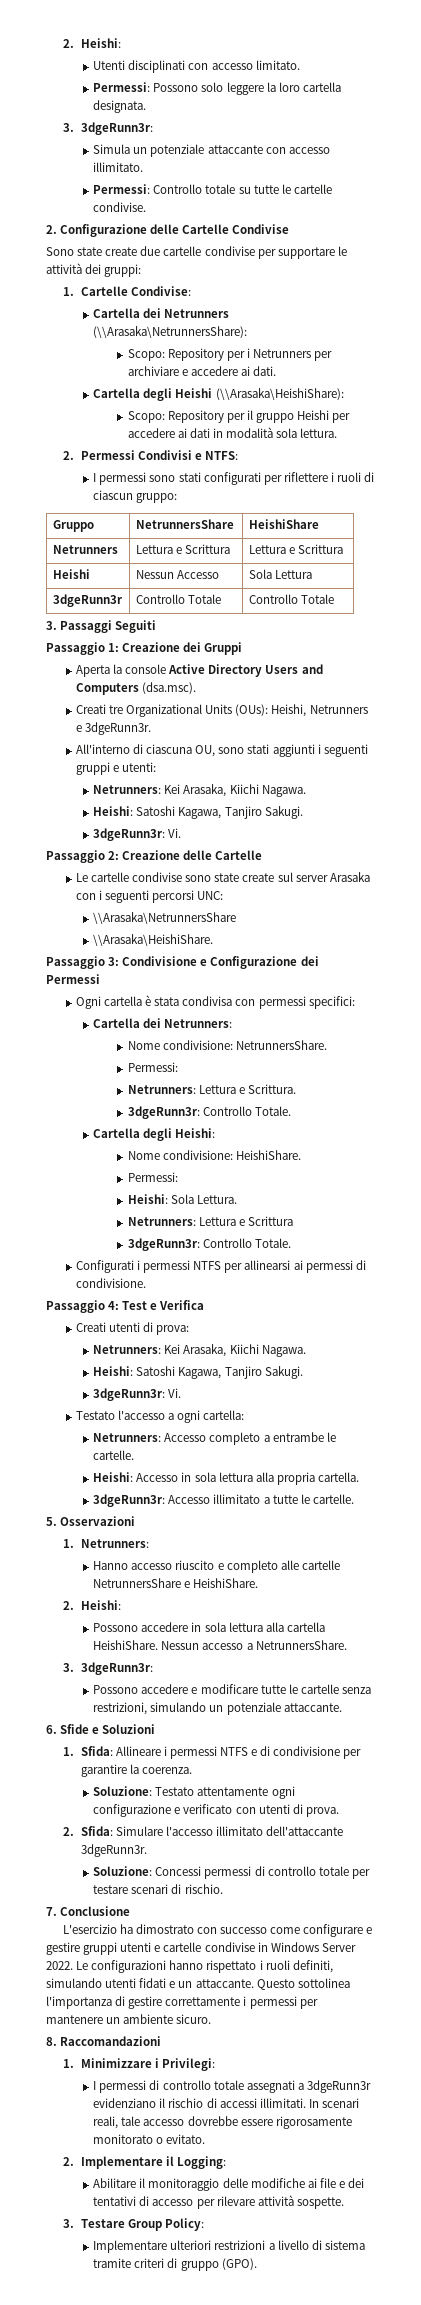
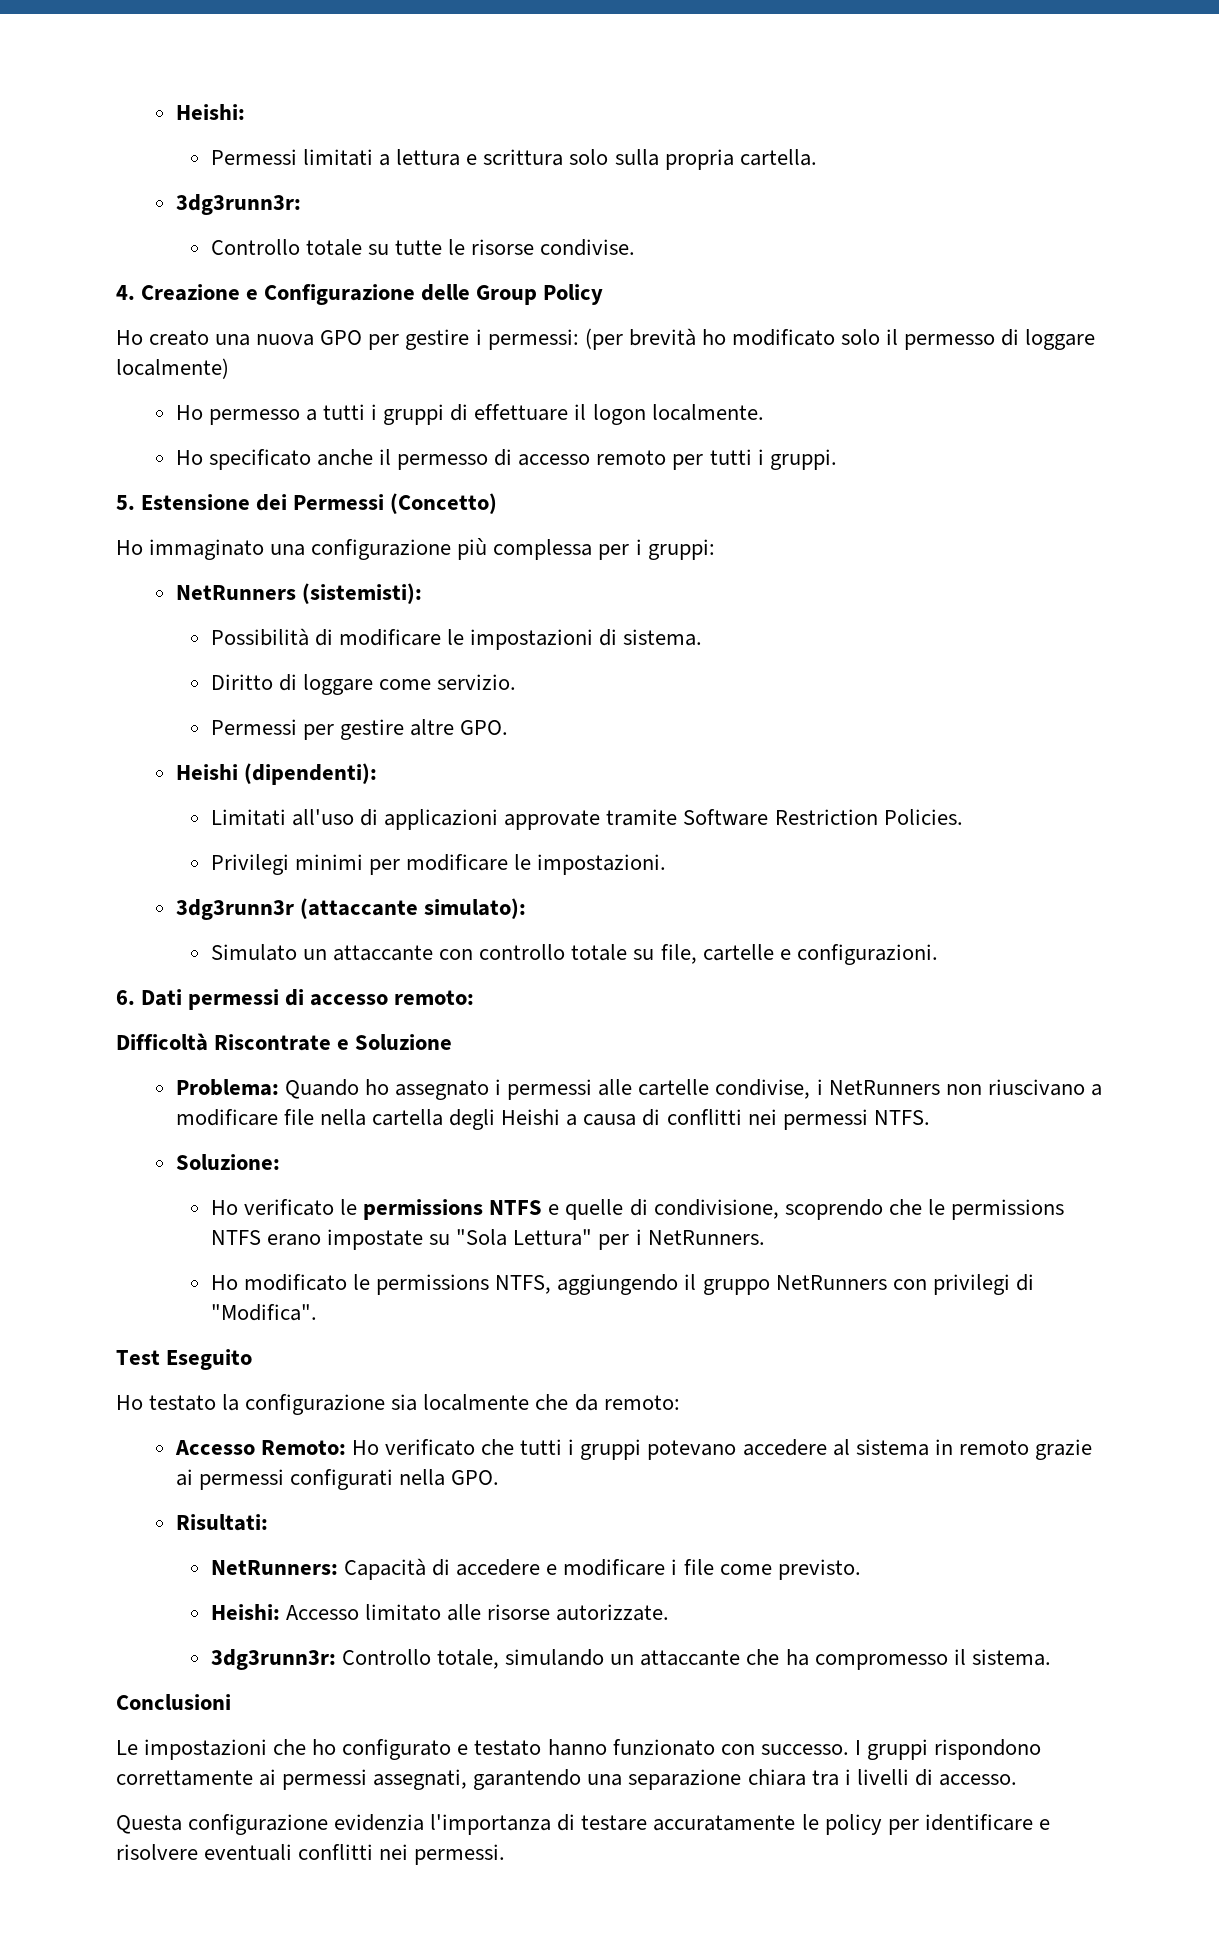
[63,38,121,48] [93,60,300,73] [93,82,341,95] [93,100,147,113] [63,122,153,135] [93,144,330,157] [93,162,144,172] [93,184,151,194] 2. Heishi: // Utenti disciplinati con accesso limitato. // Permessi: Possono solo leggere la loro cartella designata. // 3. 3dgeRunn3r: // Simula un potenziale attaccante con accesso illimitato. // Permessi: -> [175,104,245,120] [210,149,817,170] [175,194,301,215] Heishi: // Permessi limitati a lettura e scrittura solo sulla propria cartella. // 3dg3runn3r: //
[293,184,332,194] cartelle -> [471,239,535,255] risorse
[46,224,290,237] [46,246,347,259] [46,263,142,277] [63,286,191,296] [93,308,230,318] [93,326,248,338] [127,348,333,361] [127,366,277,376] [93,388,344,401] [127,410,351,423] [127,427,338,438] [63,450,238,460] [93,472,375,485] [93,490,178,503] [52,520,94,532] [135,519,234,529] [248,519,319,529] [52,545,118,554] [135,544,231,554] [248,544,344,554] [52,569,90,579] [135,570,220,579] [248,569,313,579] [52,594,123,607] [135,594,222,604] [248,594,335,604] [46,620,157,633] [46,642,243,655] [75,664,323,677] [75,682,197,695] [75,704,368,717] [75,722,152,735] [75,744,368,757] [75,762,157,775] [93,784,306,797] [93,806,303,819] [93,828,182,841] [46,850,263,863] [75,872,370,882] [75,890,224,903] [93,912,237,924] [93,934,214,946] [46,956,319,969] [46,974,100,984] [75,995,355,1009] [93,1018,233,1028] [127,1040,327,1050] [127,1062,178,1072] [127,1084,297,1094] [127,1106,291,1119] [93,1128,216,1141] [127,1150,301,1160] [127,1172,178,1182] [127,1194,237,1204] [127,1216,294,1226] [127,1238,291,1251] [75,1260,366,1273] [75,1278,146,1288] [46,1300,205,1313] [75,1322,190,1335] [93,1344,306,1357] [93,1366,303,1379] [93,1388,182,1401] [75,1410,245,1423] [93,1432,336,1445] [93,1450,135,1460] [93,1472,359,1485] [93,1494,354,1507] [46,1516,136,1526] [63,1539,149,1548] [93,1560,340,1573] [93,1578,259,1588] [63,1600,121,1610] [93,1622,325,1632] [93,1640,347,1650] [63,1662,153,1675] [93,1684,371,1694] [93,1702,342,1715] [46,1724,156,1734] [63,1746,362,1759] [80,1764,192,1777] [93,1786,295,1799] [93,1804,339,1817] [63,1826,343,1836] [80,1844,147,1857] [93,1866,370,1879] [93,1884,223,1894] [46,1906,131,1916] [62,1924,373,1937] [46,1942,356,1955] [46,1960,333,1973] [46,1978,350,1990] [46,1996,318,2009] [46,2014,212,2024] [46,2036,162,2046] [63,2058,215,2071] [93,2080,371,2093] [93,2098,359,2108] [93,2116,352,2129] [93,2134,206,2144] [63,2156,226,2169] [93,2178,365,2191] [93,2195,344,2209] [63,2218,204,2231] [93,2240,365,2253] [93,2258,257,2271] 2. Configurazione delle Cartelle Condivise // Sono state create due cartelle condivise per supportare le attività dei gruppi: // 1. Cartelle Condivise: // Cartella dei Netrunners (\\Arasaka\NetrunnersShare): // Scopo: Repository per i Netrunners per archiviare e accedere ai dati. // Cartella degli Heishi (\\Arasaka\HeishiShare): // Scopo: Repository per il gruppo Heishi per accedere ai dati in modalità sola lettura. // 2. Permessi Condivisi e NTFS: // I permessi sono stati configurati per riflettere i ruoli di ciascun gruppo: // Gruppo | NetrunnersShare | HeishiShare // Netrunners | Lettura e Scrittura | Lettura e Scrittura // Heishi | Nessun Accesso | Sola Lettura // 3dgeRunn3r | Controllo Totale | Controllo Totale // 3. Passaggi Seguiti // Passaggio 1: Creazione dei Gruppi // Aperta la console Active Directory Users and Computers (dsa.msc). // Creati tre Organizational Units (OUs): Heishi, Netrunners e 3dgeRunn3r. // All'interno di ciascuna OU, sono stati aggiunti i seguenti gruppi e utenti: // Netrunners: Kei Arasaka, Kiichi Nagawa. // Heishi: Satoshi Kagawa, Tanjiro Sakugi. // 3dgeRunn3r: Vi. // Passaggio 2: Creazione delle Cartelle // Le cartelle condivise sono state create sul server Arasaka con i seguenti percorsi UNC: // \\Arasaka\NetrunnersShare // \\Arasaka\HeishiShare. // Passaggio 3: Condivisione e Configurazione dei Permessi // Ogni cartella è stata condivisa con permessi specifici: // Cartella dei Netrunners: // Nome condivisione: NetrunnersShare. // Permessi: // Netrunners: Lettura e Scrittura. // 3dgeRunn3r: Controllo Totale. // Cartella degli Heishi: // Nome condivisione: HeishiShare. // Permessi: // Heishi: Sola Lettura. // Netrunners: Lettura e Scrittura // 3dgeRunn3r: Controllo Totale. // Configurati i permessi NTFS per allinearsi ai permessi di condivisione. // Passaggio 4: Test e Verifica // Creati utenti di prova: // Netrunners: Kei Arasaka, Kiichi Nagawa. // Heishi: Satoshi Kagawa, Tanjiro Sakugi. // 3dgeRunn3r: Vi. // Testato l'accesso a ogni cartella: // Netrunners: Accesso completo a entrambe le cartelle. // Heishi: Accesso in sola lettura alla propria cartella. // 3dgeRunn3r: Accesso illimitato a tutte le cartelle. // 5. Osservazioni // 1. Netrunners: // Hanno accesso riuscito e completo alle cartelle NetrunnersShare e HeishiShare. // 2. Heishi: // Possono accedere in sola lettura alla cartella HeishiShare. Nessun accesso a NetrunnersShare. // 3. 3dgeRunn3r: // Possono accedere e modificare tutte le cartelle senza restrizioni, simulando un potenziale attaccante. // 6. Sfide e Soluzioni // 1. Sfida: Allineare i permessi NTFS e di condivisione per garantire la coerenza. // Soluzione: Testato attentamente ogni configurazione e verificato con utenti di prova. // 2. Sfida: Simulare l'accesso illimitato dell'attaccante 3dgeRunn3r. // Soluzione: Concessi permessi di controllo totale per testare scenari di rischio. // 7. Conclusione // L'esercizio ha dimostrato con successo come configurare e gestire gruppi utenti e cartelle condivise in Windows Server 2022. Le configurazioni hanno rispettato i ruoli definiti, simulando utenti fidati e un attaccante. Questo sottolinea l'importanza di gestire correttamente i permessi per mantenere un ambiente sicuro. // 8. Raccomandazioni // 1. Minimizzare i Privilegi: // I permessi di controllo totale assegnati a 3dgeRunn3r evidenziano il rischio di accessi illimitati. In scenari reali, tale accesso dovrebbe essere rigorosamente monitorato o evitato. // 2. Implementare il Logging: // Abilitare il monitoraggio delle modifiche ai file e dei tentativi di accesso per rilevare attività sospette. // 3. Testare Group Policy: // Implementare ulteriori restrizioni a livello di sistema tramite criteri di gruppo (GPO). -> [116,284,604,305] [116,328,1096,350] [116,358,229,379] [175,404,764,425] [175,449,837,470] [116,493,498,514] [116,538,715,560] [175,583,422,604] [210,628,703,650] [210,674,517,695] [210,719,509,740] [175,763,377,785] [210,809,963,830] [210,854,667,875] [175,898,527,920] [210,944,938,965] [116,989,475,1010] [116,1033,453,1051] [175,1079,1102,1100] [175,1109,930,1130] [175,1154,280,1170] [210,1199,1064,1220] [210,1229,765,1250] [210,1274,1034,1295] [210,1304,317,1321] [116,1349,253,1370] [116,1394,680,1415] [174,1439,1092,1460] [175,1469,500,1490] [175,1514,268,1531] [210,1558,861,1580] [210,1604,670,1621] [210,1649,1051,1670] [116,1694,231,1710] [116,1739,1041,1760] [116,1769,1017,1790] [116,1814,1050,1835] [116,1844,506,1865] 4. Creazione e Configurazione delle Group Policy // Ho creato una nuova GPO per gestire i permessi: (per brevità ho modificato solo il permesso di loggare localmente) // Ho permesso a tutti i gruppi di effettuare il logon localmente. // Ho specificato anche il permesso di accesso remoto per tutti i gruppi. // 5. Estensione dei Permessi (Concetto) // Ho immaginato una configurazione più complessa per i gruppi: // NetRunners (sistemisti): // Possibilità di modificare le impostazioni di sistema. // Diritto di loggare come servizio. // Permessi per gestire altre GPO. // Heishi (dipendenti): // Limitati all'uso di applicazioni approvate tramite Software Restriction Policies. // Privilegi minimi per modificare le impostazioni. // 3dg3runn3r (attaccante simulato): // Simulato un attaccante con controllo totale su file, cartelle e configurazioni. // 6. Dati permessi di accesso remoto: // Difficoltà Riscontrate e Soluzione // Problema: Quando ho assegnato i permessi alle cartelle condivise, i NetRunners non riuscivano a modificare file nella cartella degli Heishi a causa di conflitti nei permessi NTFS. // Soluzione: // Ho verificato le permissions NTFS e quelle di condivisione, scoprendo che le permissions NTFS erano impostate su "Sola Lettura" per i NetRunners. // Ho modificato le permissions NTFS, aggiungendo il gruppo NetRunners con privilegi di "Modifica". // Test Eseguito // Ho testato la configurazione sia localmente che da remoto: // Accesso Remoto: Ho verificato che tutti i gruppi potevano accedere al sistema in remoto grazie ai permessi configurati nella GPO. // Risultati: // NetRunners: Capacità di accedere e modificare i file come previsto. // Heishi: Accesso limitato alle risorse autorizzate. // 3dg3runn3r: Controllo totale, simulando un attaccante che ha compromesso il sistema. // Conclusioni // Le impostazioni che ho configurato e testato hanno funzionato con successo. I gruppi rispondono correttamente ai permessi assegnati, garantendo una separazione chiara tra i livelli di accesso. // Questa configurazione evidenzia l'importanza di testare accuratamente le policy per identificare e risolvere eventuali conflitti nei permessi.

